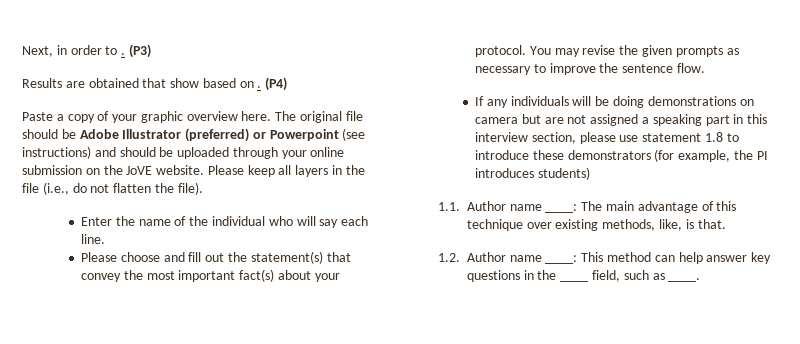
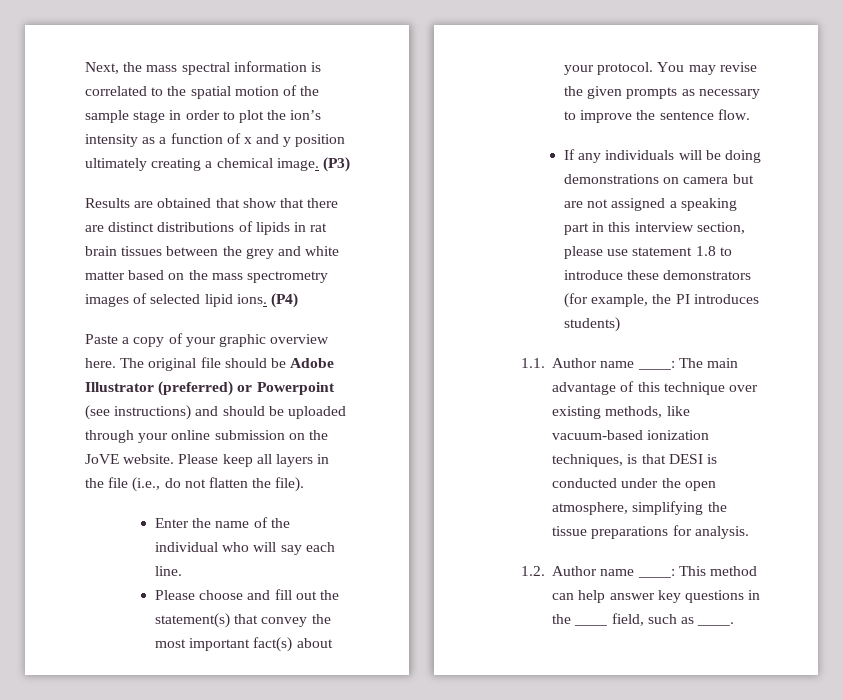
[56,45,126,55] in order to . -> [123,61,321,75] [85,85,320,99] [85,110,322,123] [85,133,346,147] [85,158,319,171] the mass spectral information is correlated to the spatial motion of the sample stage in order to plot the ion’s intensity as a function of x and y position ultimately creating a chemical image.
[202,78,262,88] based on . -> [279,198,339,208] [85,221,328,235] [85,246,340,259] [85,270,328,283] [85,293,267,307] that there are distinct distributions of lipids in rat brain tissues between the grey and white matter based on the mass spectrometry images of selected lipid ions.
[658,219,726,231] like, is that. -> [666,406,690,416] [552,430,710,440] [552,454,717,467] [552,478,716,491] [552,501,727,515] [552,525,749,539] like vacuum-based ionization techniques, is that DESI is conducted under the open atmosphere, simplifying the tissue preparations for analysis.

